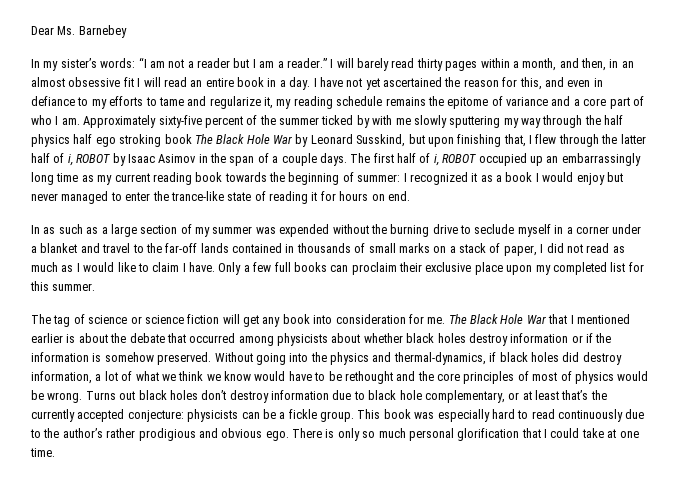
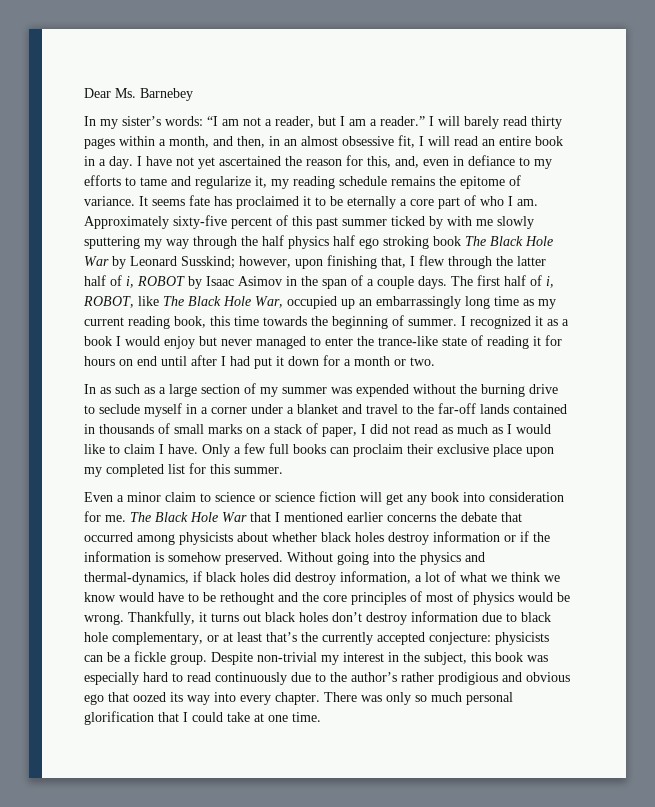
[197,58,230,68] reader -> [275,116,314,128] reader,
[123,77,134,87] fit -> [398,135,415,148] fit,
[544,77,564,87] and -> [395,156,419,168] and,
[506,96,571,106] variance and -> [84,195,396,209] variance. It seems fate has proclaimed it to be eternally
[259,115,276,125] the -> [292,216,338,229] this past
[356,134,425,147] Susskind, but -> [181,256,291,269] Susskind; however,
[442,154,477,163] ROBOT -> [83,296,283,308] ROBOT, like The Black Hole War,
[195,172,223,182] book -> [174,316,259,328] book, this time
[357,174,401,182] summer: -> [408,319,457,326] summer.
[387,191,410,201] end. -> [137,355,435,369] end until after I had put it down for a month or two.
[31,314,85,327] The tag of -> [84,492,211,502] Even a minor claim to
[66,333,108,343] is about -> [387,515,436,522] concerns
[85,391,116,400] Turns -> [128,611,239,625] Thankfully, it turns
[357,409,381,419] This -> [211,652,491,665] Despite non-trivial my interest in the subject, this
[265,428,335,441] ego. There is -> [84,692,382,705] ego that oozed its way into every chapter. There was

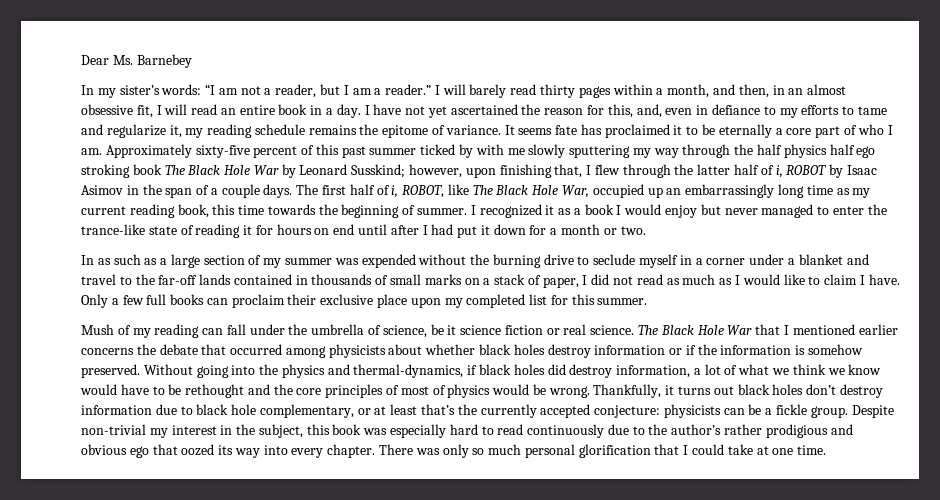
[84,491,564,505] [84,511,126,522] Even a minor claim to science or science fiction will get any book into consideration for me. -> [81,324,635,338] Mush of my reading can fall under the umbrella of science, be it science fiction or real science.

